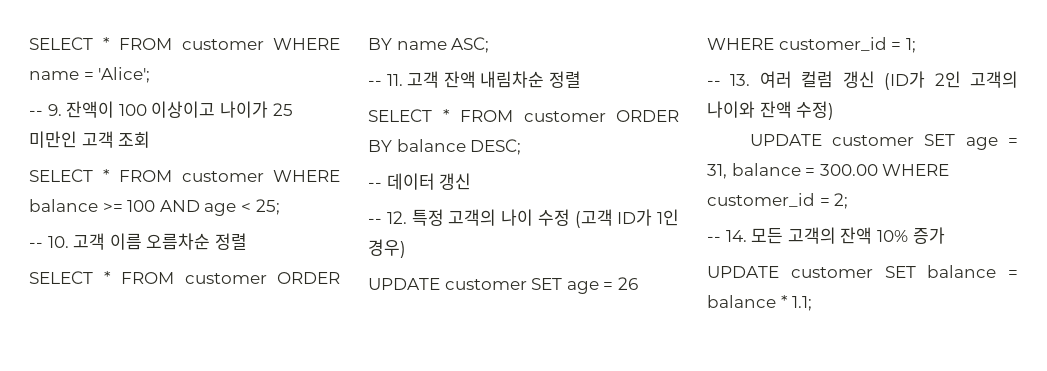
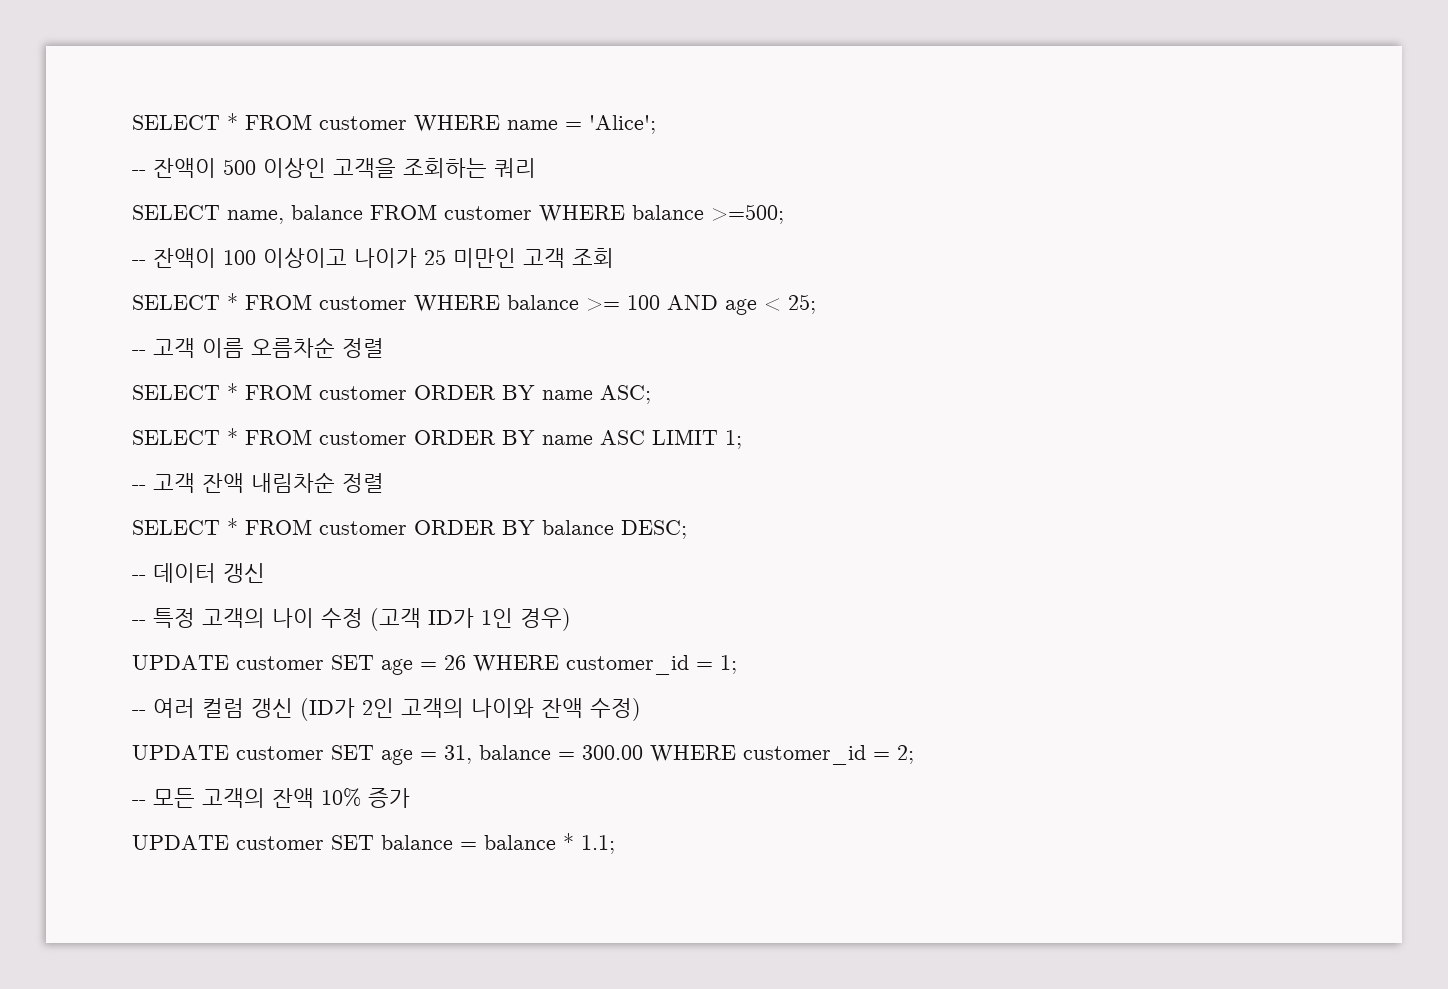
[47,104,62,116] 9. -> [153,158,536,178] [132,204,784,224] [132,260,146,265] 잔액이 500 이상인 고객을 조회하는 쿼리 // SELECT name, balance FROM customer WHERE balance >=500; // --
[47,236,69,248] 10. -> (146, 352) none
[368,74,403,86] // -- 11. -> [132,428,742,449] [132,485,146,490] // SELECT * FROM customer ORDER BY name ASC LIMIT 1; // --
[386,211,407,224] 12. -> (146, 622) none
[730,74,751,86] 13. -> (146, 712) none
[725,230,747,242] 14. -> (146, 802) none

